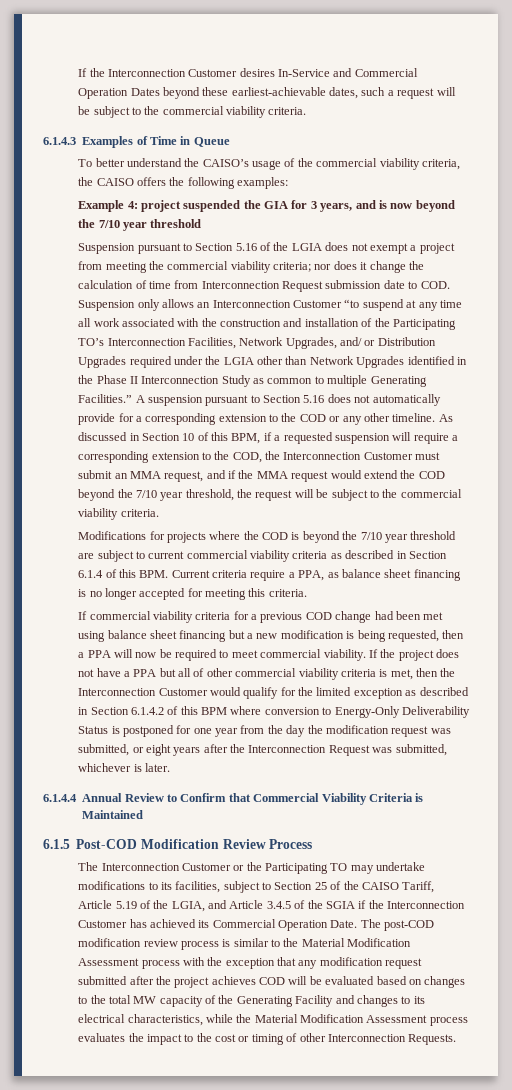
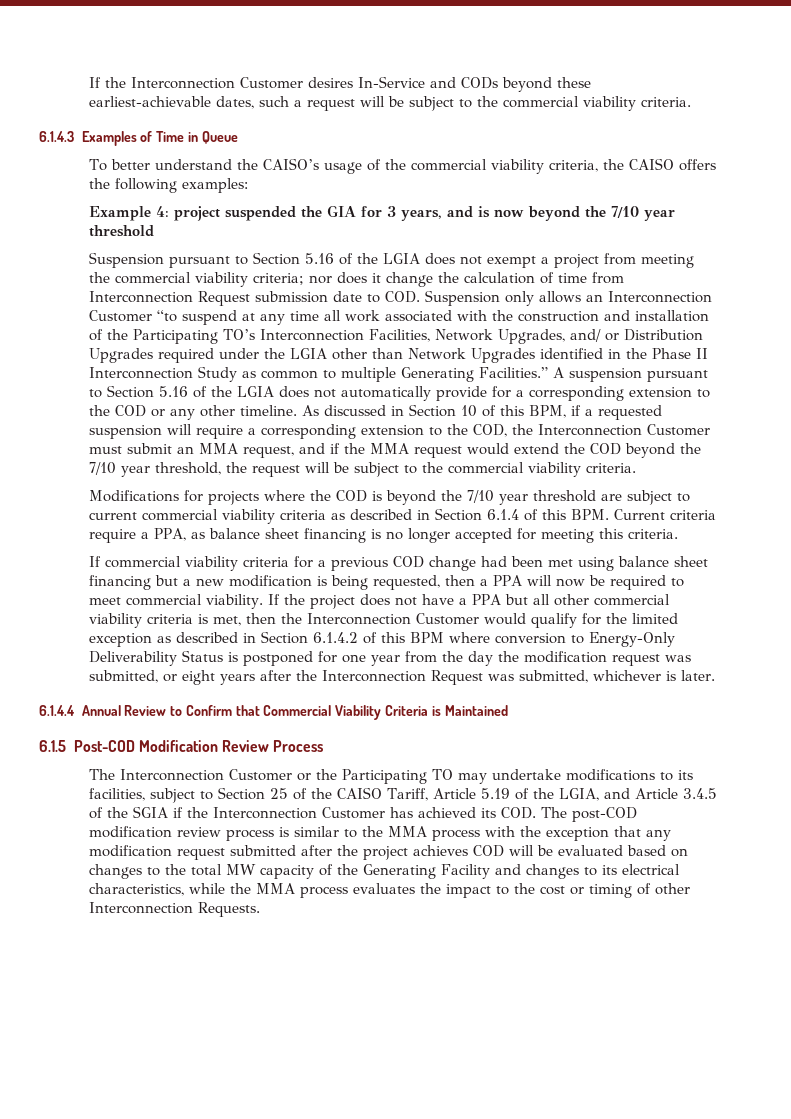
[354,68,418,77] [78,88,160,99] Commercial Operation Dates -> [461,77,499,89] CODs
(325, 399) none -> [193,386,275,398] of the LGIA
[193,668,205,677] of -> (551, 599) none
[212,919,358,931] Commercial Operation Date. -> [501,807,537,819] COD.
[301,938,412,947] [78,958,140,966] Material Modification Assessment -> [388,826,428,837] MMA
[254,1014,428,1023] Material Modification Assessment -> [256,883,296,894] MMA

